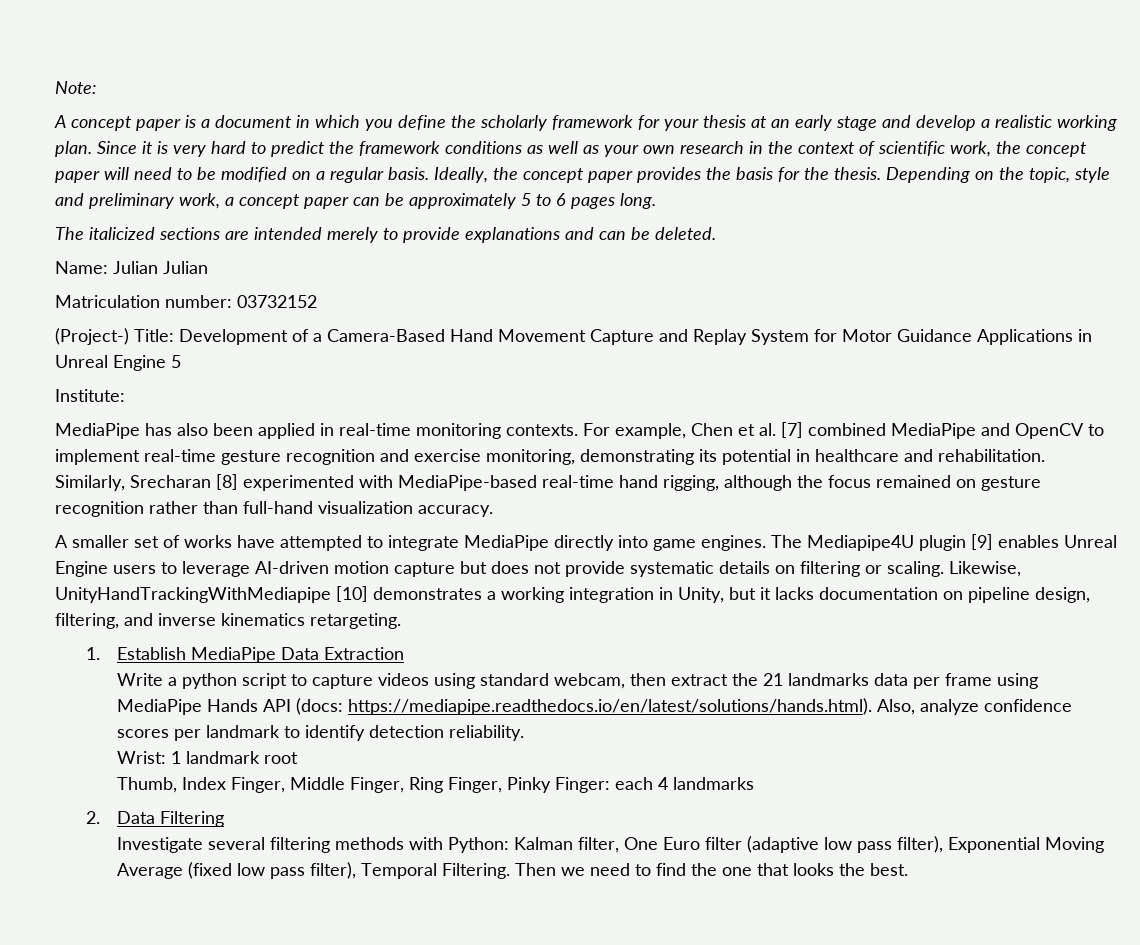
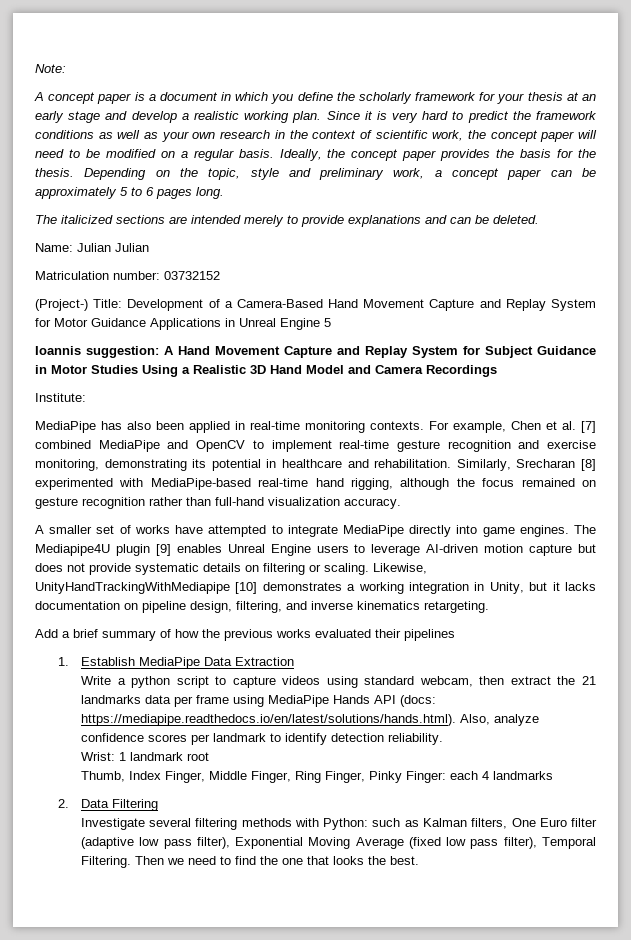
(181, 361) none -> [35,346,596,358] [35,365,497,377] // Ioannis suggestion: A Hand Movement Capture and Replay System for Subject Guidance in Motor Studies Using a Realistic 3D Hand Model and Camera Recordings
(401, 621) none -> [35,629,455,641] // Add a brief summary of how the previous works evaluated their pipelines
[513,837,619,853] Kalman filter, -> [372,818,508,829] such as Kalman filters,

